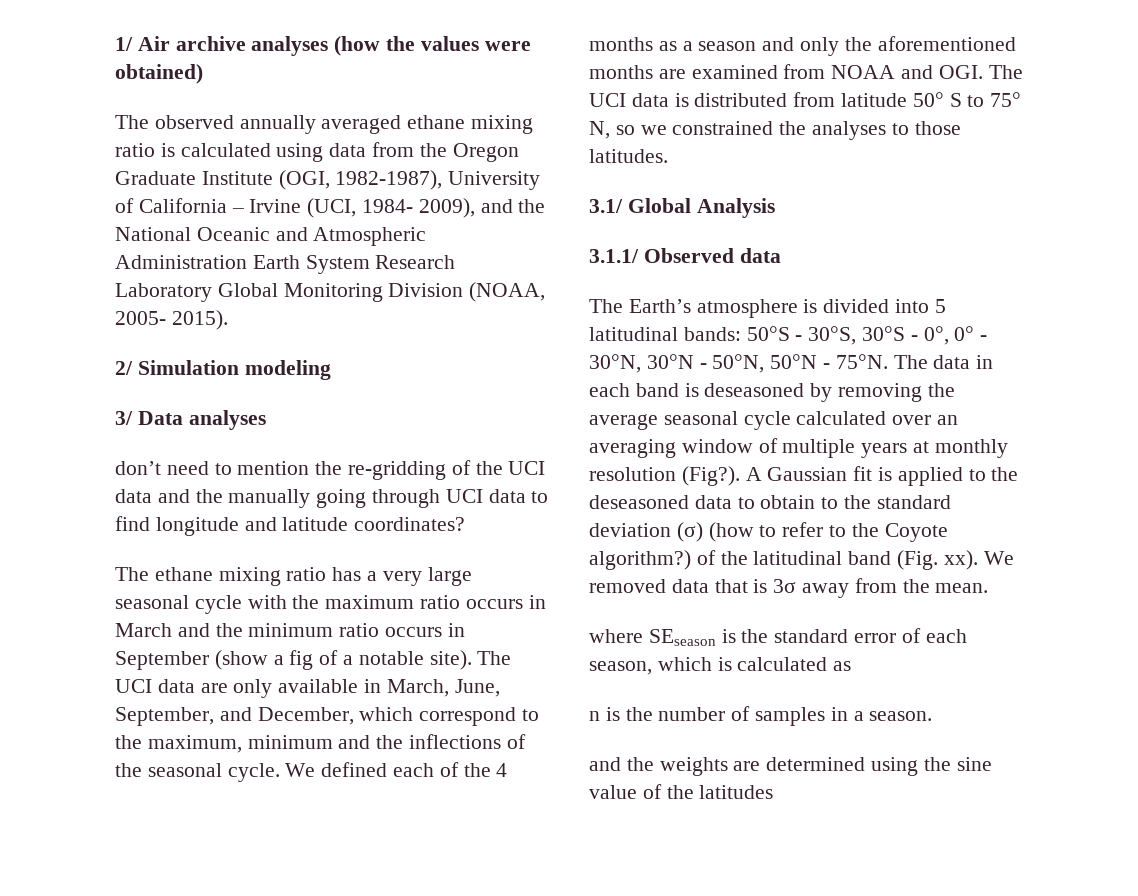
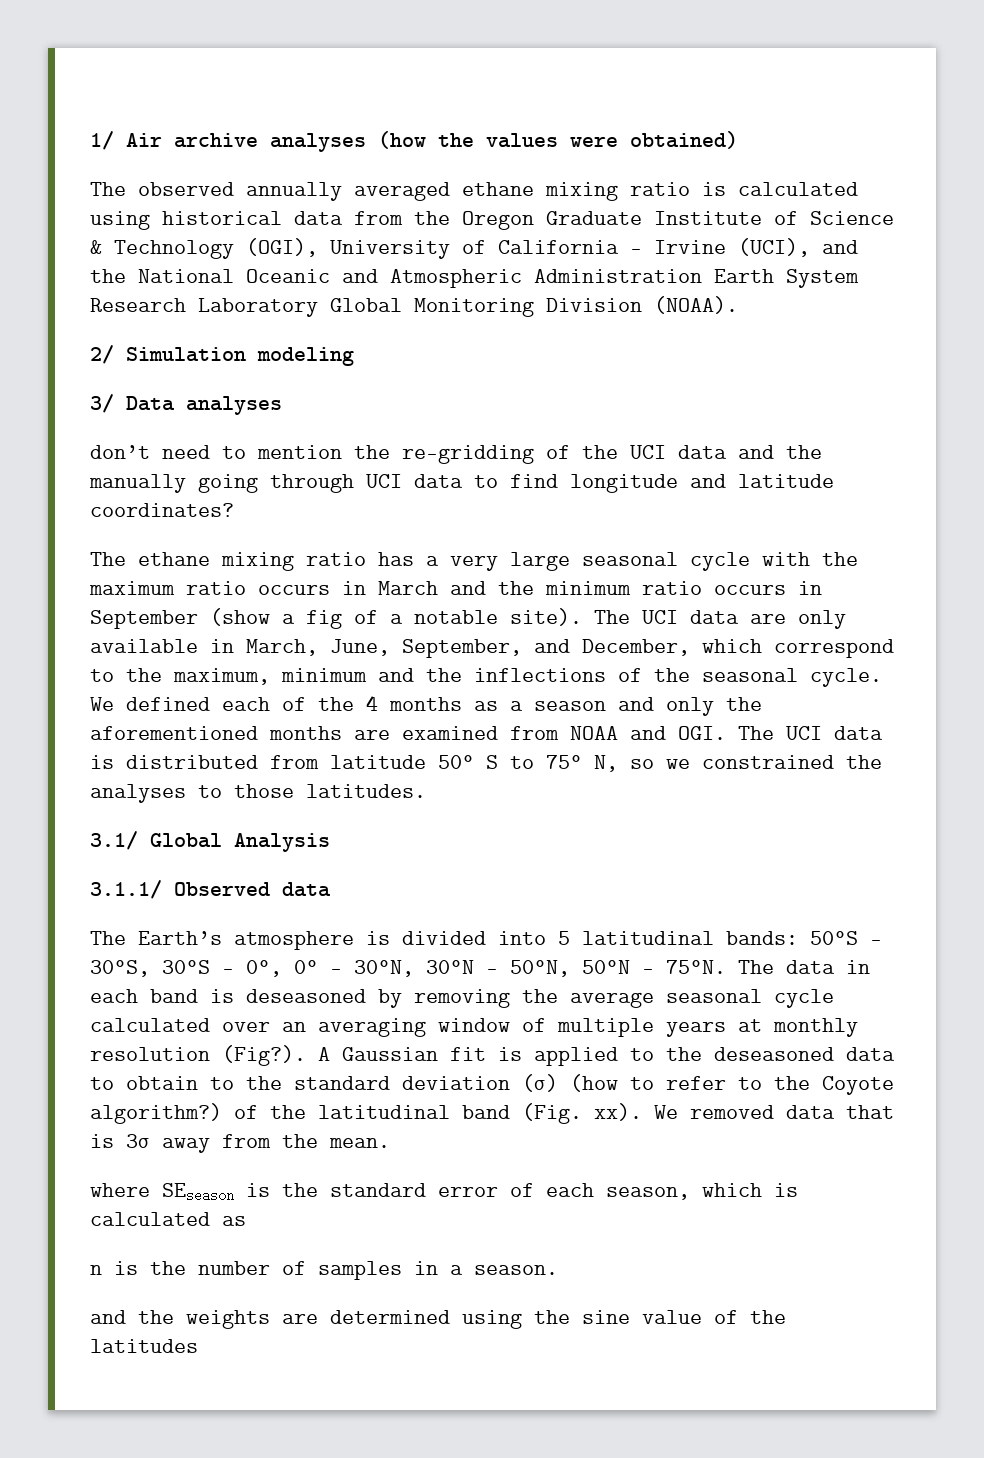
(324, 152) none -> [162,211,282,225] historical
[278,170,443,190] (OGI, 1982-1987), -> [774,211,894,225] [90,238,318,259] of Science & Technology (OGI),
[307,198,475,218] (UCI, 1984- 2009), -> [738,238,810,257] (UCI),
[469,282,546,302] [115,310,228,330] (NOAA, 2005- 2015). -> [654,296,738,314] (NOAA).

